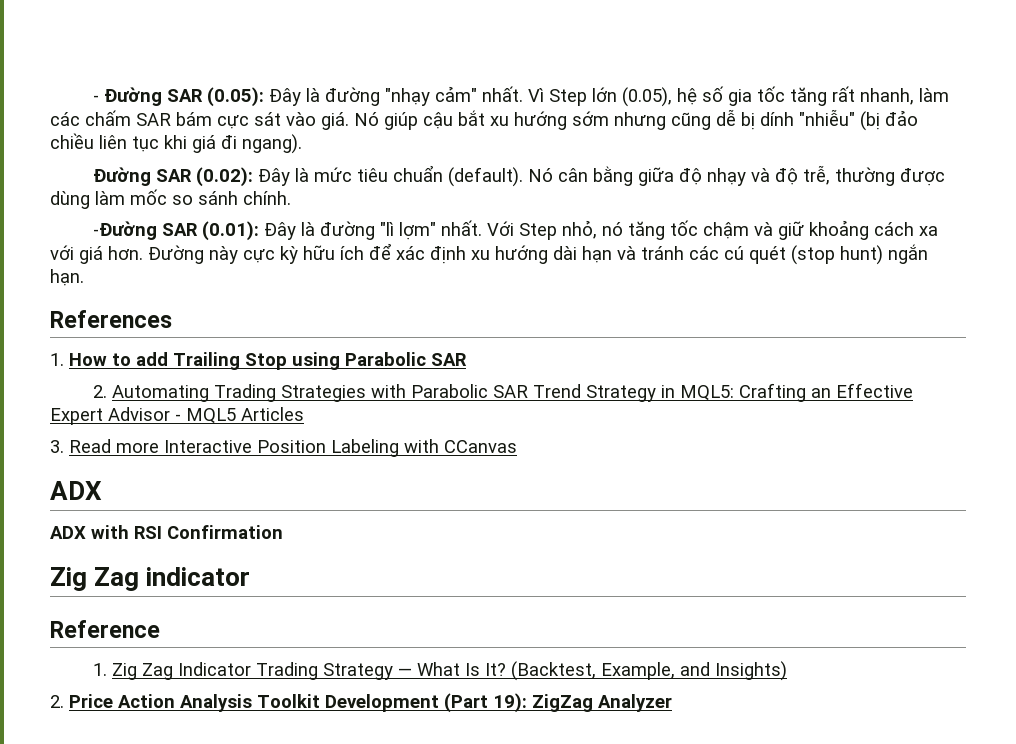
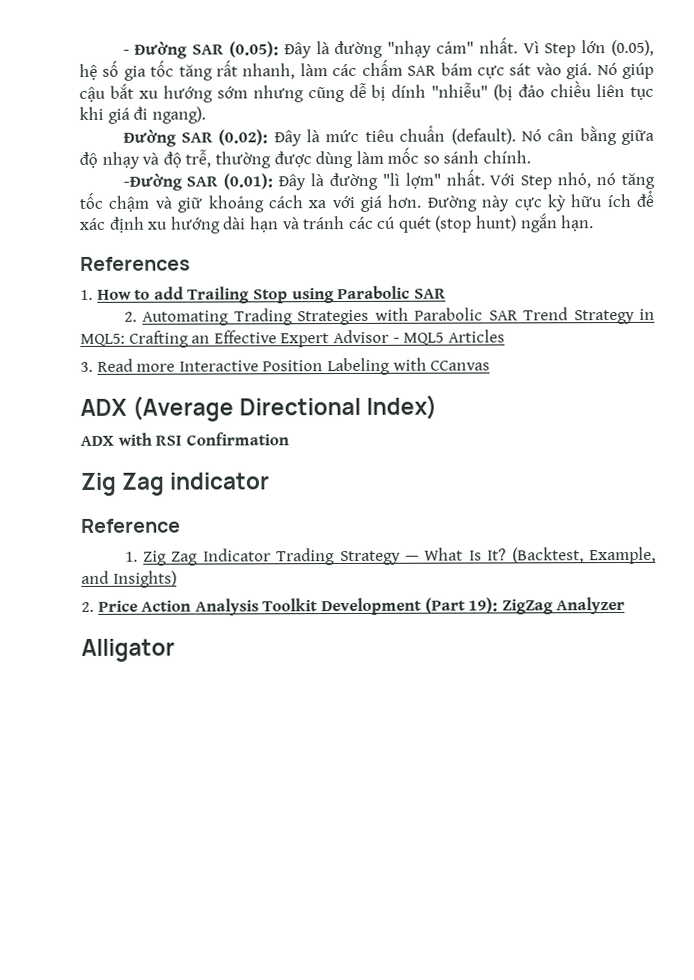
(102, 490) none -> [132,394,438,422] (Average Directional Index)
(672, 703) none -> [81,638,175,662] // Alligator

